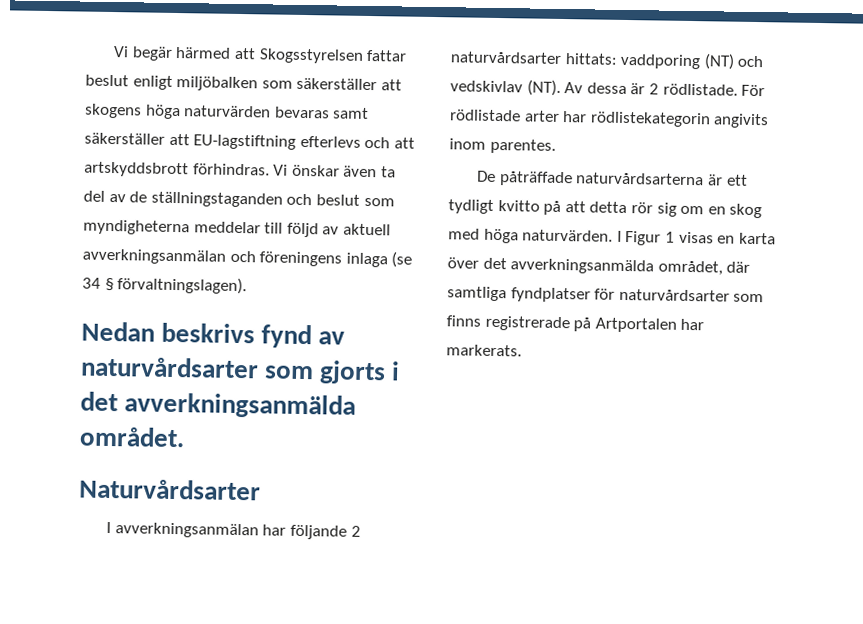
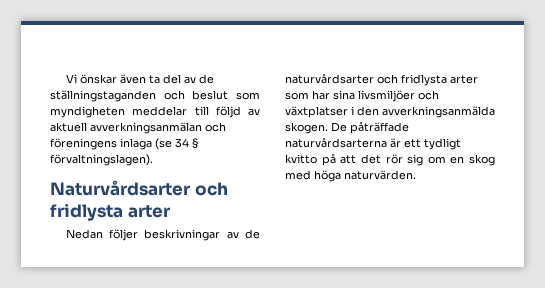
[113,46,408,64] [85,74,402,92] [84,103,370,120] [84,132,415,150] [84,161,289,178] Vi begär härmed att Skogsstyrelsen fattar beslut enligt miljöbalken som säkerställer att skogens höga naturvärden bevaras samt säkerställer att EU-lagstiftning efterlevs och att artskyddsbrott förhindras. Vi -> [65,74,77,83] Vi
[83,219,190,236] myndigheterna -> [50,106,125,118] myndigheten
[81,321,346,349] [80,356,401,385] [80,391,357,419] [79,426,185,448] [79,478,261,501] [106,521,361,540] [450,51,765,70] [450,79,766,97] [449,109,770,129] [449,138,556,154] Nedan beskrivs fynd av naturvårdsarter som gjorts i det avverkningsanmälda området. // Naturvårdsarter // I avverkningsanmälan har följande 2 naturvårdsarter hittats: vaddporing (NT) och vedskivlav (NT). Av dessa är 2 rödlistade. För rödlistade arter har rödlistekategorin angivits inom parentes. // -> [50,180,228,196] [50,203,170,221] [65,229,260,241] [285,73,478,86] [285,90,439,102] [285,106,495,118] [285,122,328,134] Naturvårdsarter och fridlysta arter // Nedan följer beskrivningar av de naturvårdsarter och fridlysta arter som har sina livsmiljöer och växtplatser i den avverkningsanmälda skogen.
[589,201,628,214] detta -> [360,154,381,164] det
[616,230,776,246] [447,257,751,276] [447,286,765,303] [446,315,705,333] [446,344,522,357] I Figur 1 visas en karta över det avverkningsanmälda området, där samtliga fyndplatser för naturvårdsarter som finns registrerade på Artportalen har markerats. -> (416, 175) none

